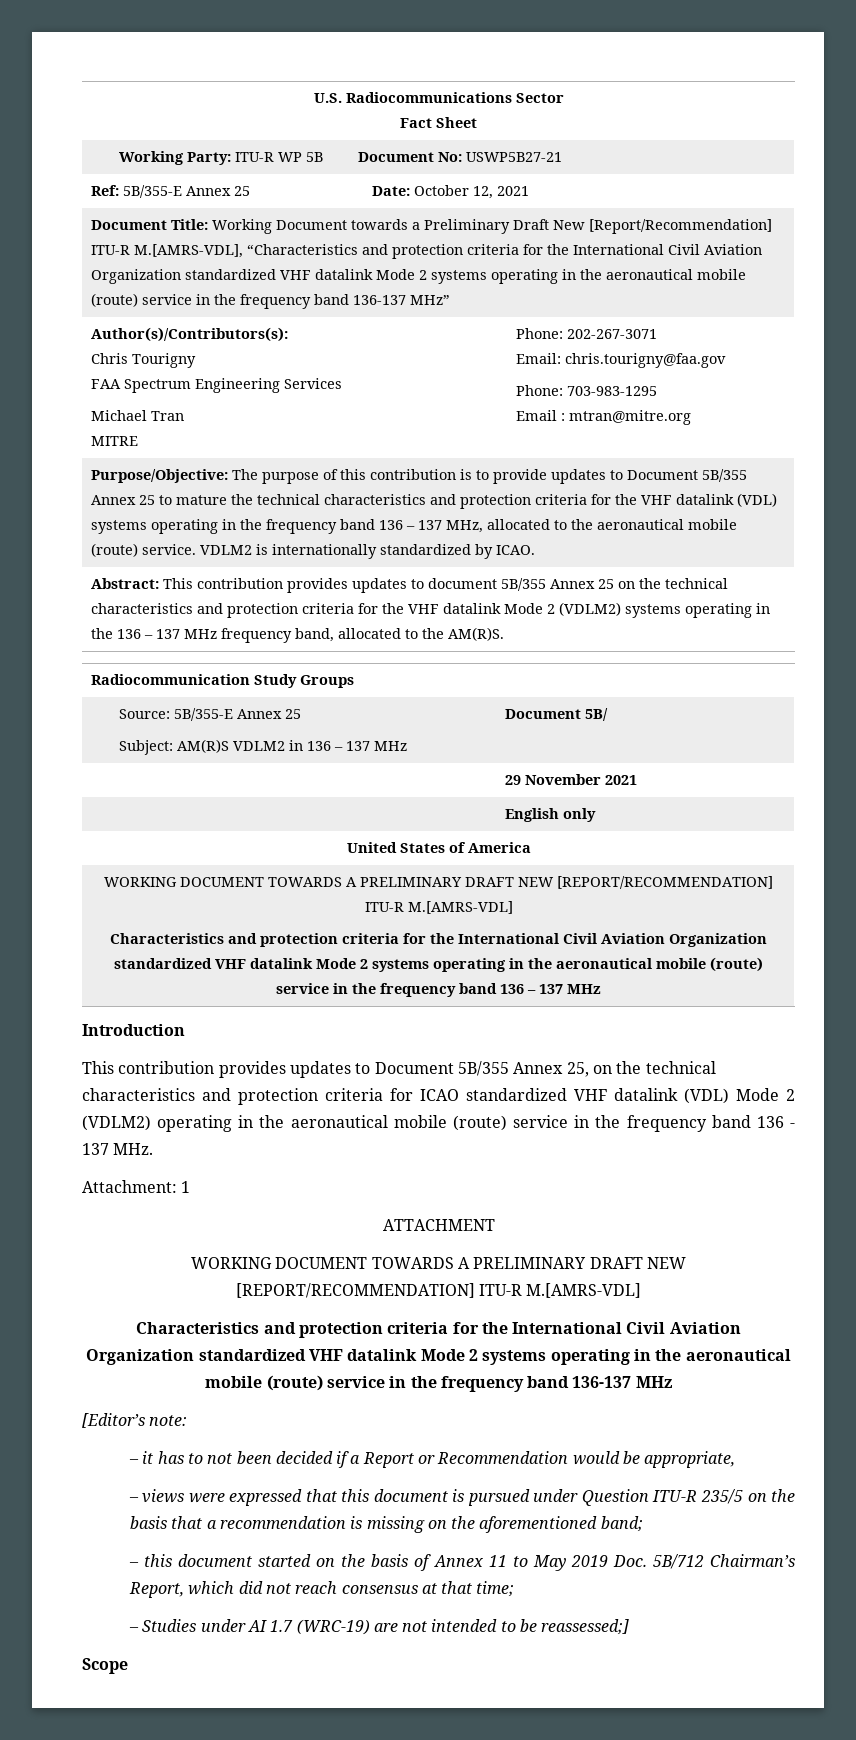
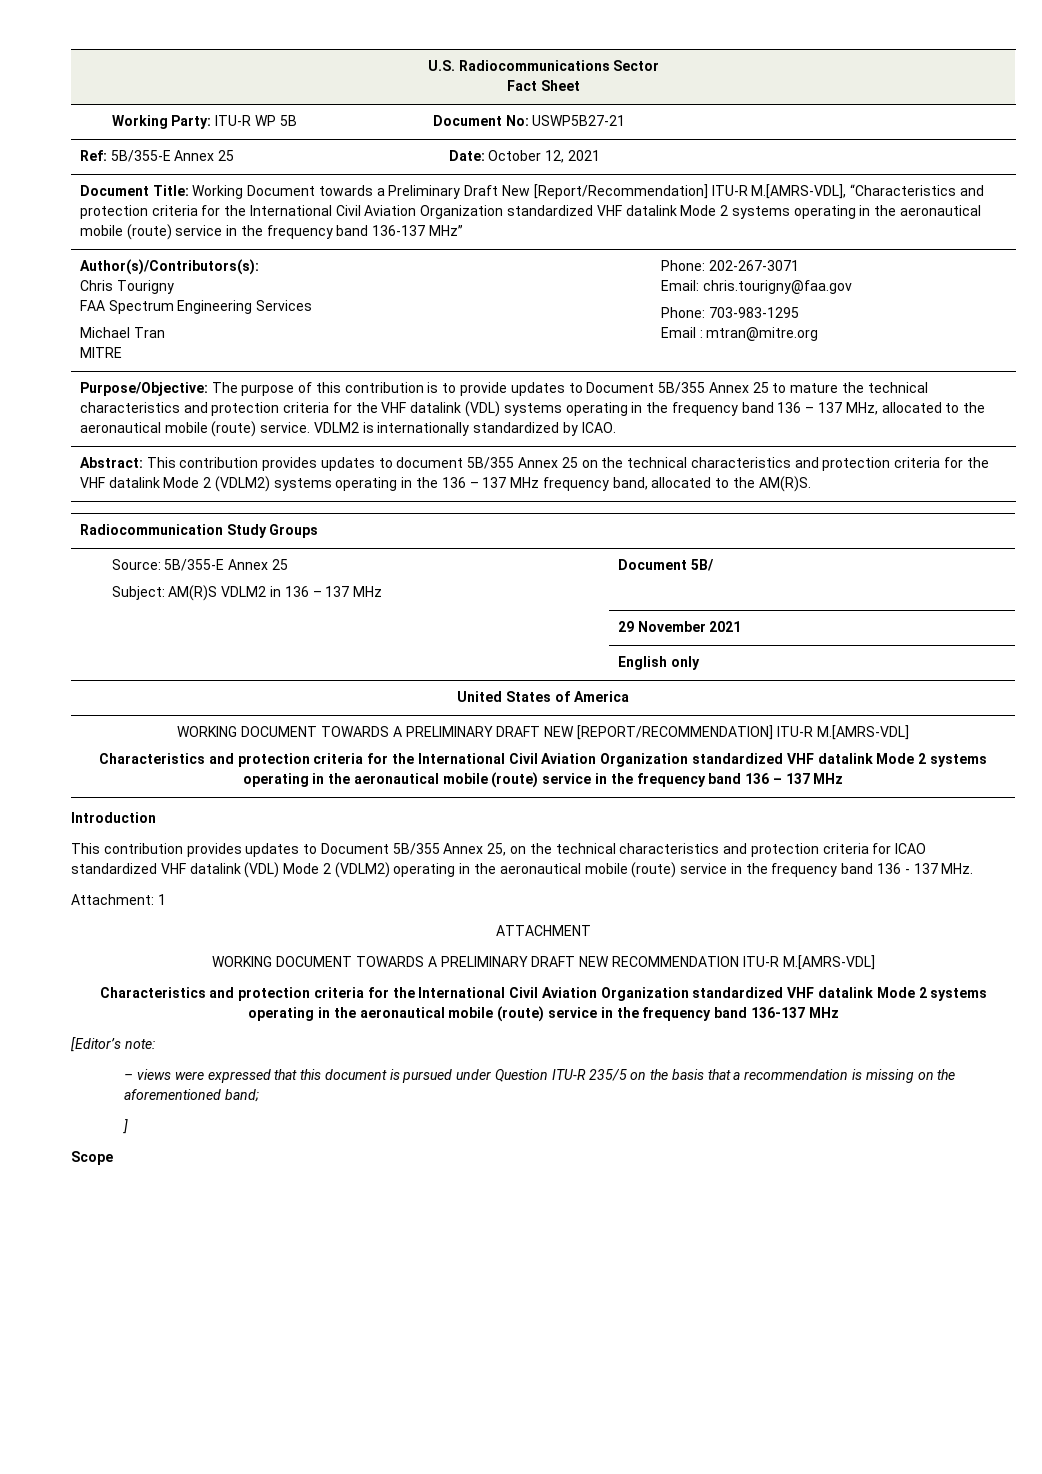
[235,1283,475,1298] [REPORT/RECOMMENDATION] -> [611,956,739,967] RECOMMENDATION
[128,1451,736,1468] // – it has to not been decided if a Report or Recommendation would be appropriate, -> (155, 1044) none
[128,1554,795,1571] [128,1581,515,1598] [128,1619,630,1635] – this document started on the basis of Annex 11 to May 2019 Doc. 5B/712 Chairman’s Report, which did not reach consensus at that time; // – Studies under AI 1.7 (WRC-19) are not intended to be reassessed;] -> [123,1119,129,1134] ]

